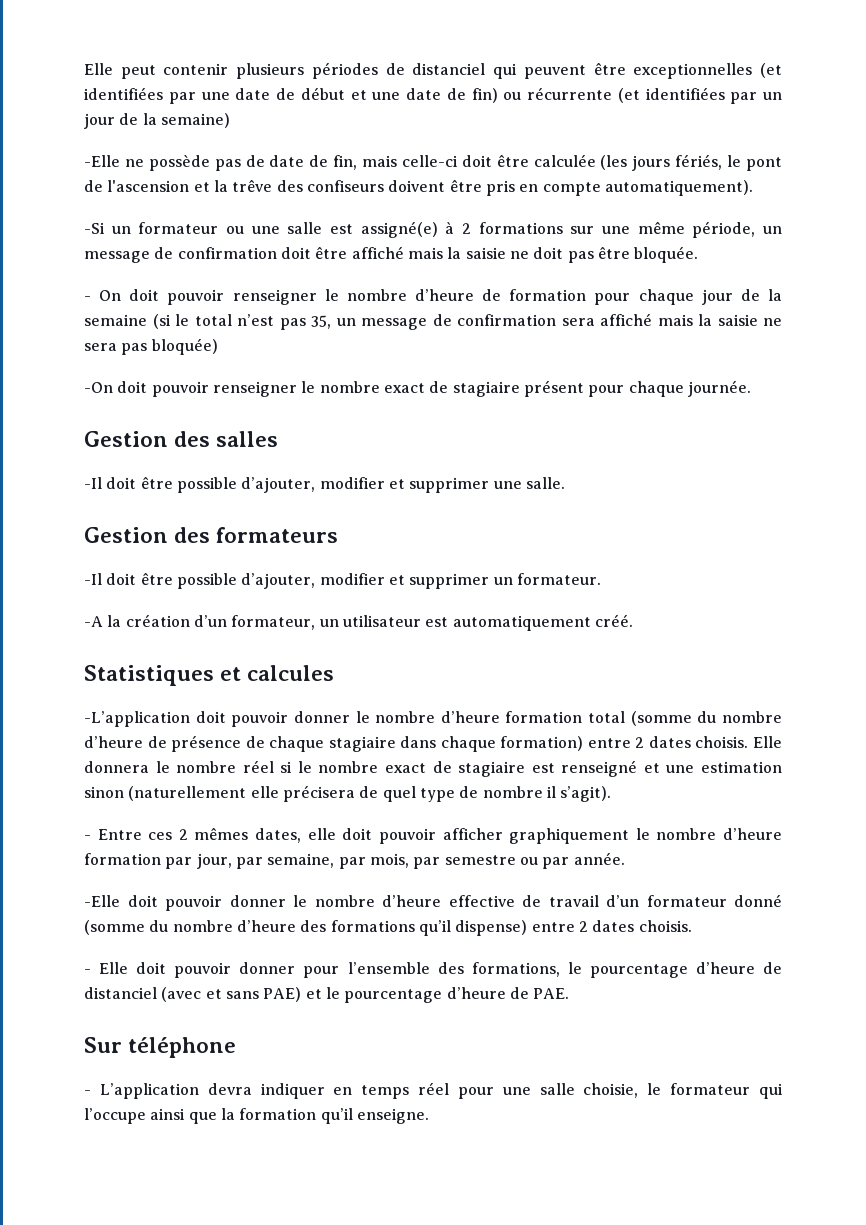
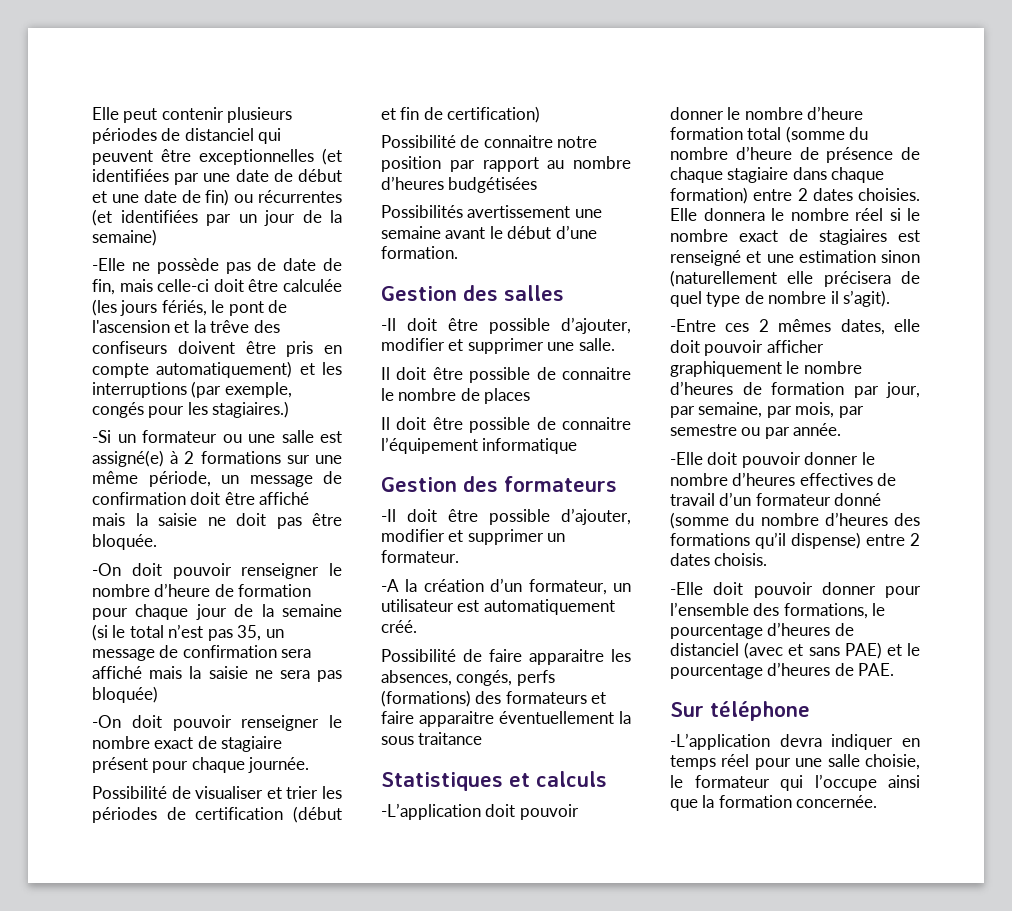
[527,87,612,100] récurrente -> [258,190,342,203] récurrentes
[604,180,753,196] automatiquement). -> [156,361,342,378] [92,381,292,398] [92,401,290,418] automatiquement) et les interruptions (par exemple, congés pour les stagiaires.)
[84,290,122,301] - On -> [92,563,121,576] -On
(751, 388) none -> [92,786,342,799] [92,806,342,823] [381,106,541,123] [381,135,598,148] [381,156,631,172] [381,176,538,193] [381,205,602,218] [381,225,597,239] [381,246,458,259] // Possibilité de visualiser et trier les périodes de certification (début et fin de certification) // Possibilité de connaitre notre position par rapport au nombre d’heures budgétisées // Possibilités avertissement une semaine avant le début d’une formation.
(565, 483) none -> [381,367,631,383] [381,388,531,404] [381,417,631,433] [381,437,578,454] // Il doit être possible de connaitre le nombre de places // Il doit être possible de connaitre l’équipement informatique
(633, 620) none -> [381,649,631,665] [381,670,555,686] [381,690,607,707] [381,711,631,727] [381,732,483,745] // Possibilité de faire apparaitre les absences, congés, perfs (formations) des formateurs et faire apparaitre éventuellement la sous traitance
[247,665,335,681] calcules -> [536,771,607,787] calculs
[695,736,749,748] choisis. -> [858,188,920,201] choisies.
[458,761,526,777] stagiaire -> [819,229,887,245] stagiaires
[84,829,142,840] - Entre -> [670,319,716,332] -Entre
[723,828,783,840] d’heure -> [670,381,762,395] d’heures de
[382,895,515,907] d’heure effective -> [732,472,873,486] d’heures effectives
[236,920,296,932] d’heure -> [824,512,888,526] d’heures
[84,962,129,974] - Elle -> [670,582,703,595] -Elle
[695,962,755,974] d’heure -> [767,622,831,636] d’heures
[446,987,506,999] d’heure -> [767,662,831,676] d’heures
[84,1083,199,1099] - L’application -> [670,733,770,750] -L’application
[320,1108,429,1124] qu’il enseigne. -> [796,795,878,808] concernée.

